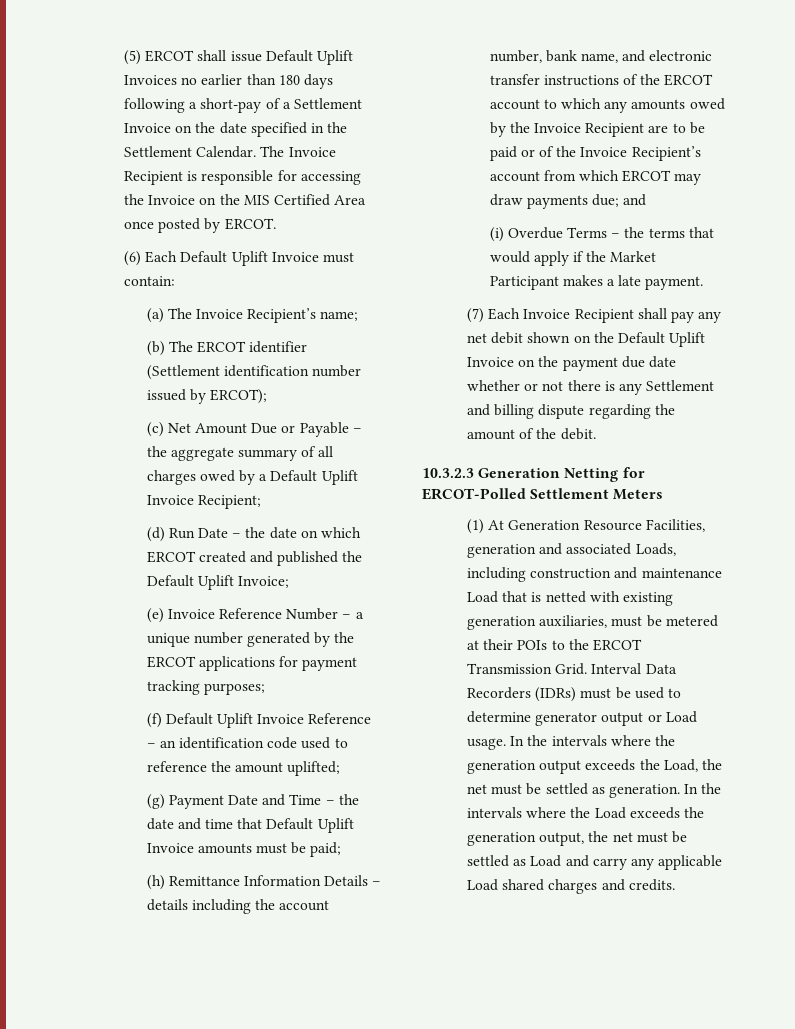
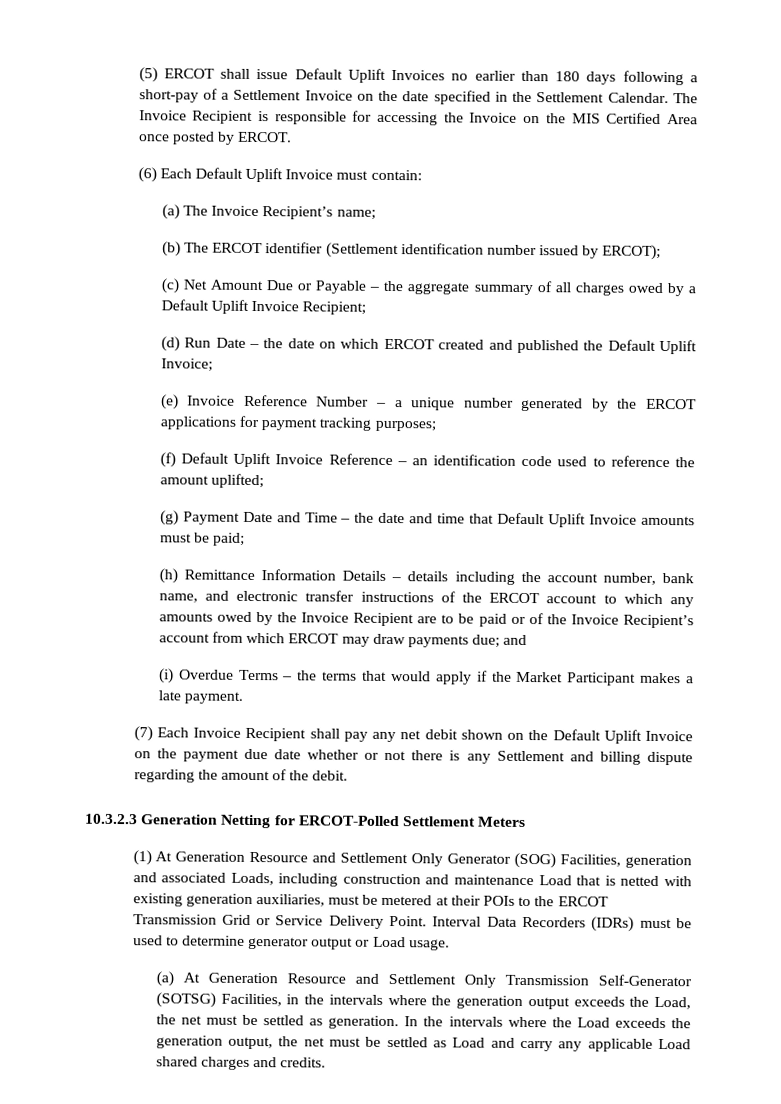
(642, 525) none -> [312,852,557,869] and Settlement Only Generator (SOG)
[555,663,588,675] Grid. -> [221,914,428,929] Grid or Service Delivery Point.
[510,736,525,746] In -> [155,971,692,988] [155,992,300,1008] // (a) At Generation Resource and Settlement Only Transmission Self-Generator (SOTSG) Facilities, in

